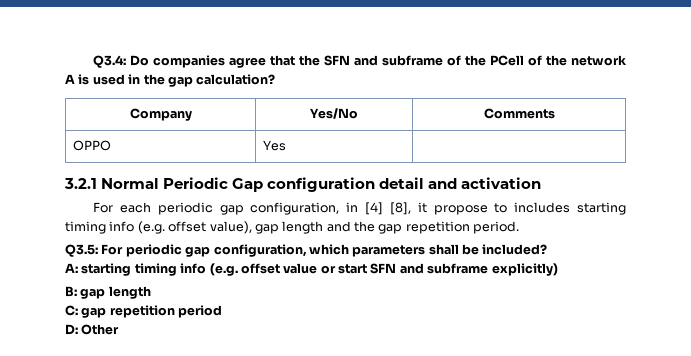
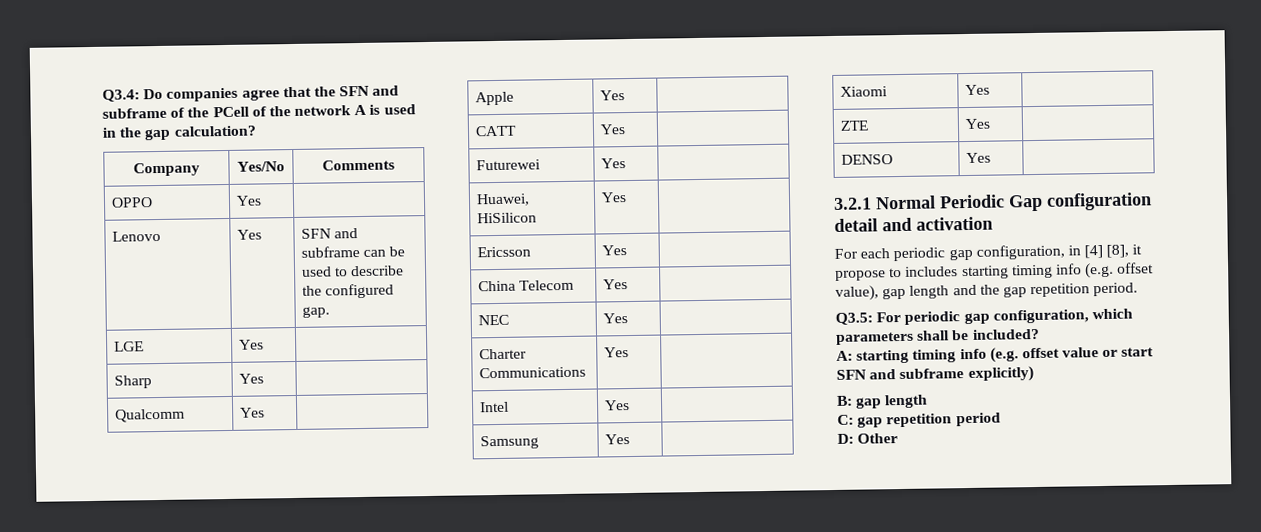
(286, 145) none -> [111,230,161,242] [236,229,262,240] [300,228,359,239] [300,246,406,258] [300,265,405,277] [301,283,395,299] [301,306,330,318] [113,341,144,352] [238,339,264,350] [113,375,152,389] [238,373,264,384] [114,408,185,423] [239,407,265,418] [474,91,514,106] [599,90,625,101] [474,125,517,137] [599,124,626,135] [475,159,541,171] [600,158,626,169] [475,193,530,207] [476,212,537,224] [600,192,627,203] [476,246,531,258] [601,245,627,256] [477,279,575,292] [602,279,628,290] [477,314,509,326] [602,313,628,324] [478,348,527,360] [478,366,586,379] [603,347,629,358] [479,401,509,413] [603,400,630,411] [479,435,539,450] [604,434,630,445] [839,86,888,97] [964,84,990,96] [839,120,869,131] [964,118,991,130] [840,154,893,165] [965,152,991,164] // Lenovo | Yes | SFN and subframe can be used to describe the configured gap. // LGE | Yes | // Sharp | Yes | // Qualcomm | Yes | // Apple | Yes | // CATT | Yes | // Futurewei | Yes | // Huawei, HiSilicon | Yes | // Ericsson | Yes | // China Telecom | Yes | // NEC | Yes | // Charter Communications | Yes | // Intel | Yes | // Samsung | Yes | // Xiaomi | Yes | // ZTE | Yes | // DENSO | Yes |

